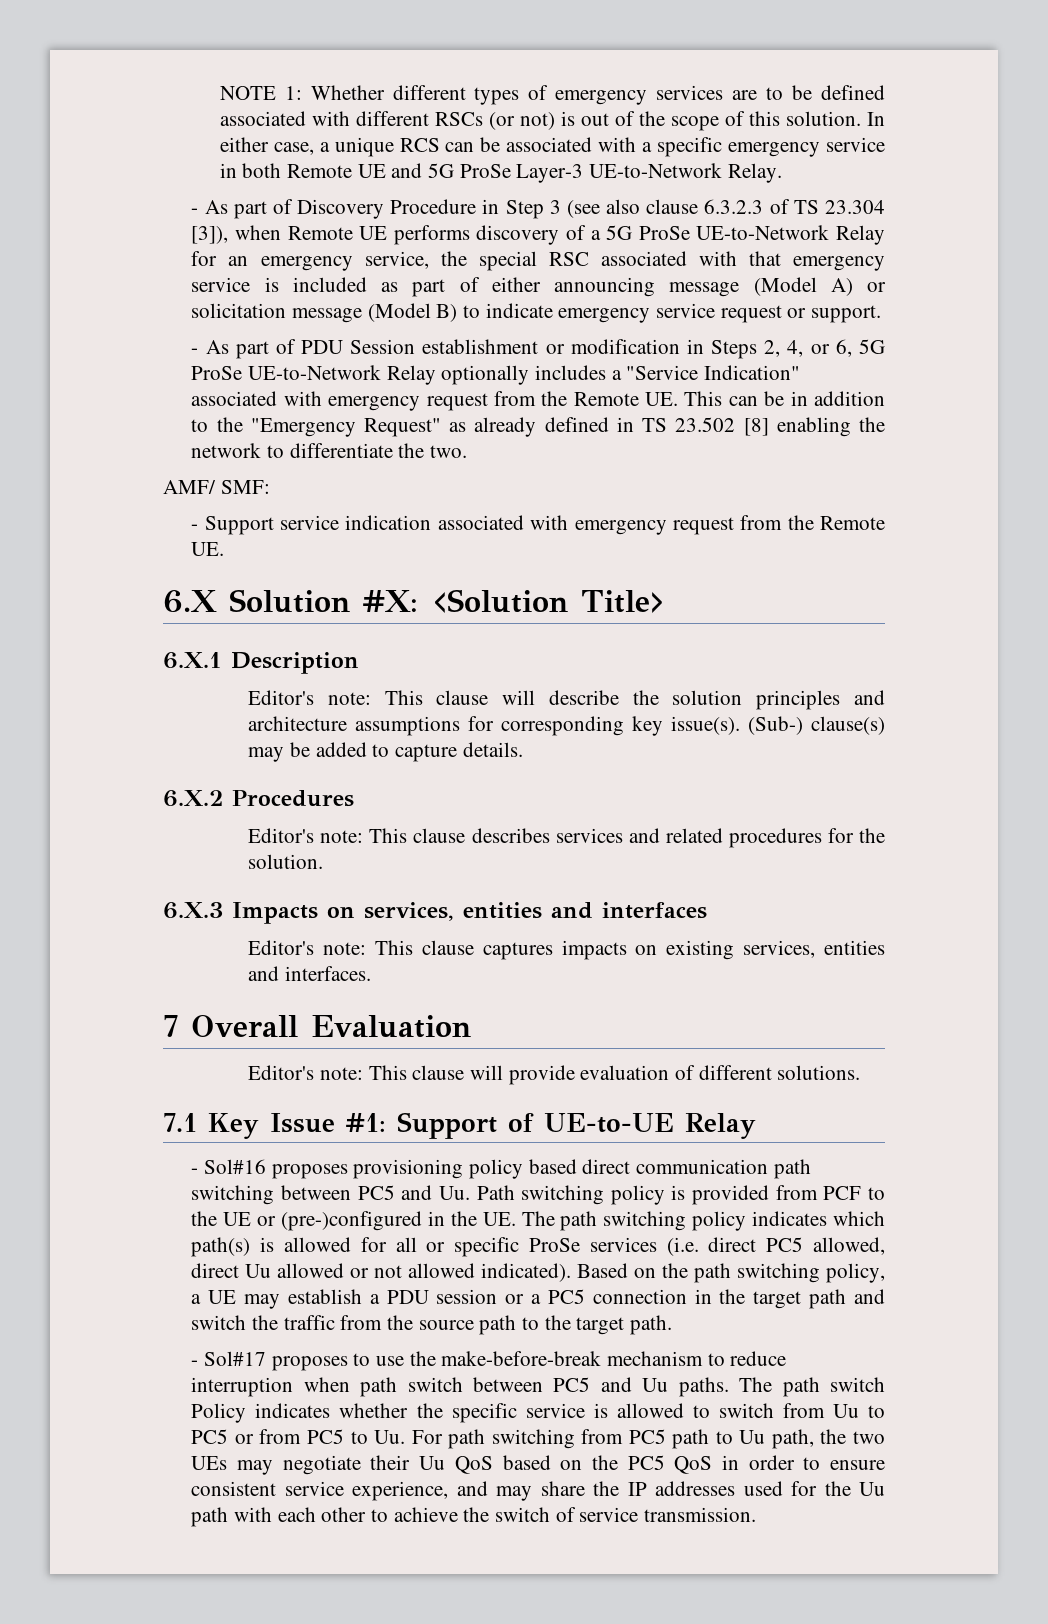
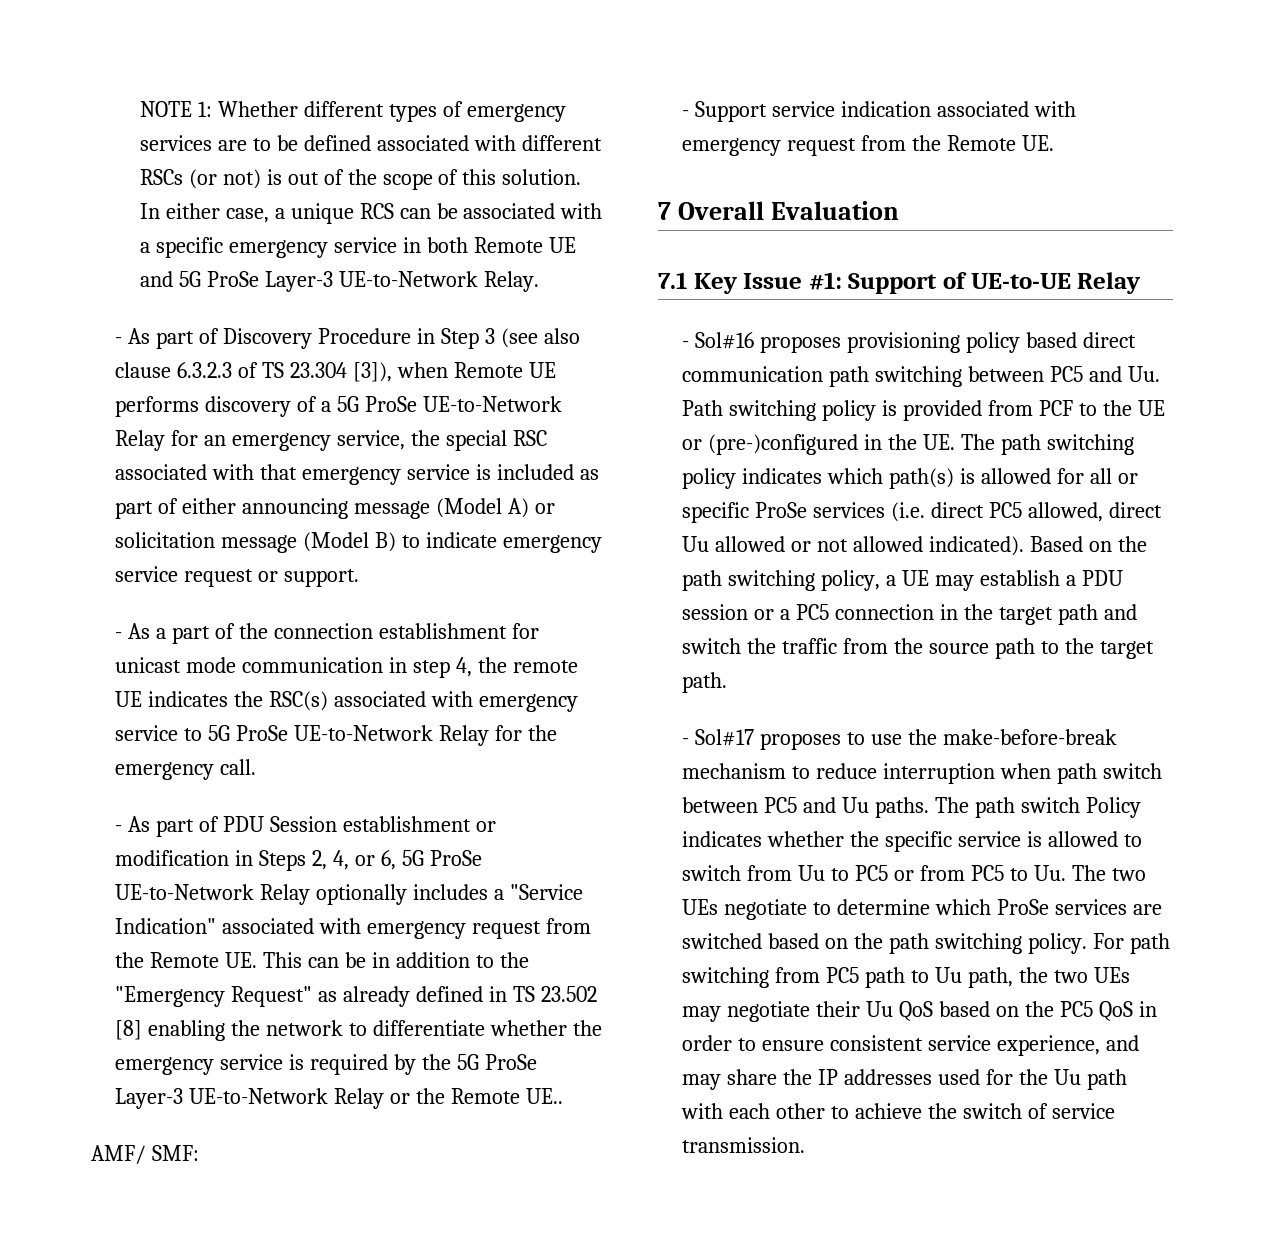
(882, 314) none -> [115,623,539,644] [115,657,579,678] [115,691,579,712] [115,725,558,746] [115,759,257,780] // - As a part of the connection establishment for unicast mode communication in step 4, the remote UE indicates the RSC(s) associated with emergency service to 5G ProSe UE-to-Network Relay for the emergency call.
[398,443,468,458] the two. -> [490,1020,603,1036] [115,1054,538,1075] [115,1088,564,1109] whether the emergency service is required by the 5G ProSe Layer-3 UE-to-Network Relay or the Remote UE..
[163,589,666,613] [163,652,359,674] [248,690,885,710] [248,716,885,736] [248,742,523,762] [163,790,354,807] [248,828,886,848] [248,854,324,869] [163,902,707,924] [248,940,885,960] [248,966,371,981] [163,1015,471,1038] [248,1065,861,1085] 6.X Solution #X: <Solution Title> // 6.X.1 Description // Editor's note: This clause will describe the solution principles and architecture assumptions for corresponding key issue(s). (Sub-) clause(s) may be added to capture details. // 6.X.2 Procedures // Editor's note: This clause describes services and related procedures for the solution. // 6.X.3 Impacts on services, entities and interfaces // Editor's note: This clause captures impacts on existing services, entities and interfaces. // 7 Overall Evaluation // Editor's note: This clause will provide evaluation of different solutions. -> [658,201,899,220] 7 Overall Evaluation
(406, 1437) none -> [1071,865,1146,881] [682,899,1163,920] [682,933,1088,954] The two UEs negotiate to determine which ProSe services are switched based on the path switching policy.

